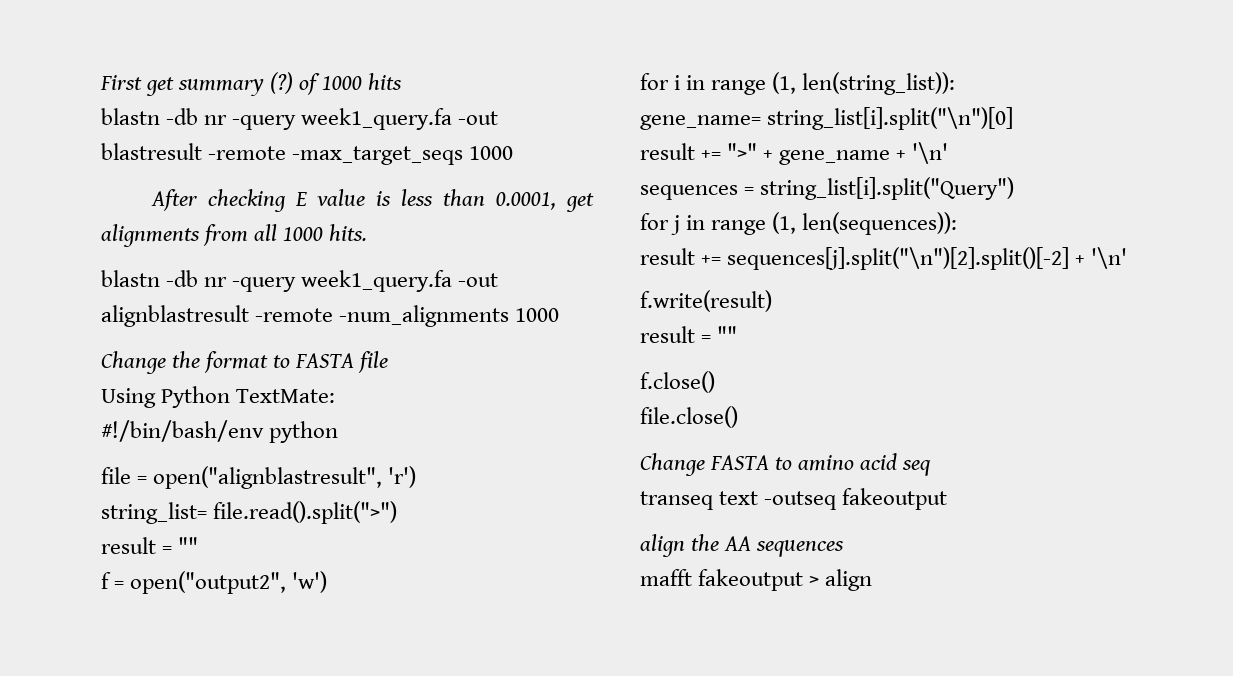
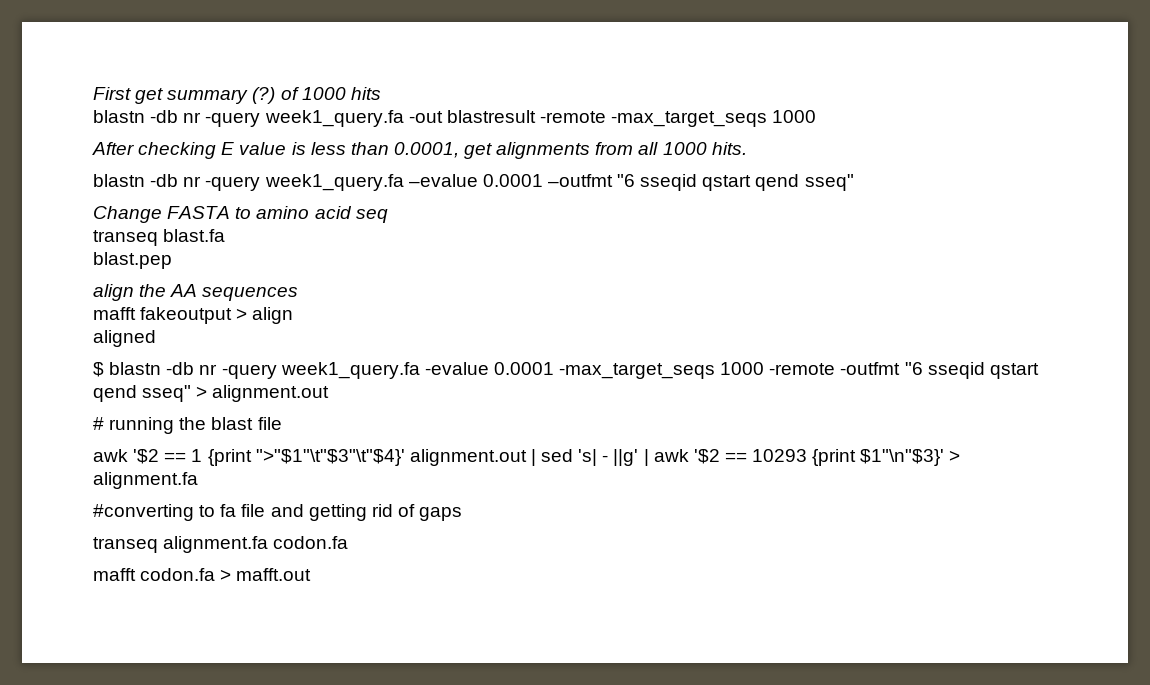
[458,273,499,287] [101,305,560,327] [101,351,389,374] [101,386,336,408] [101,420,339,443] [101,466,417,489] [101,501,398,524] [101,537,199,554] [101,571,328,594] [640,72,956,95] [640,107,1014,130] [640,142,949,165] [640,177,1015,200] [640,212,958,235] [640,247,1128,270] [640,290,772,312] [640,326,738,343] [640,371,715,393] [640,406,738,428] -out alignblastresult -remote -num_alignments 1000 // Change the format to FASTA file // Using Python TextMate: // #!/bin/bash/env python // file = open("alignblastresult", 'r') // string_list= file.read().split(">") // result = "" // f = open("output2", 'w') // for i in range (1, len(string_list)): // gene_name= string_list[i].split("\n")[0] // result += ">" + gene_name + '\n' // sequences = string_list[i].split("Query") // for j in range (1, len(sequences)): // result += sequences[j].split("\n")[2].split()[-2] + '\n' // f.write(result) // result = "" // f.close() // file.close() -> [408,174,854,191] –evalue 0.0001 –outfmt "6 sseqid qstart qend sseq"
[719,488,948,510] text -outseq fakeoutput -> [163,229,226,242] [93,252,172,269] blast.fa // blast.pep
(873, 580) none -> [93,330,156,347] [93,362,1039,379] [93,385,330,402] [93,417,282,434] [93,449,961,466] [93,472,198,489] [93,504,463,521] [93,536,349,553] [93,568,312,581] // aligned // $ blastn -db nr -query week1_query.fa -evalue 0.0001 -max_target_seqs 1000 -remote -outfmt "6 sseqid qstart qend sseq" > alignment.out // # running the blast file // awk '$2 == 1 {print ">"$1"\t"$3"\t"$4}' alignment.out | sed 's| - ||g' | awk '$2 == 10293 {print $1"\n"$3}' > alignment.fa // #converting to fa file and getting rid of gaps // transeq alignment.fa codon.fa // mafft codon.fa > mafft.out

